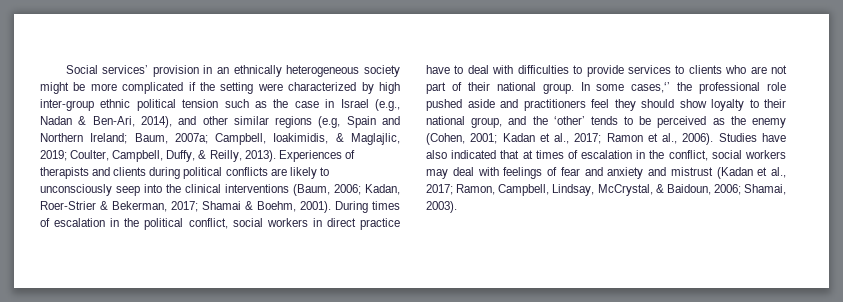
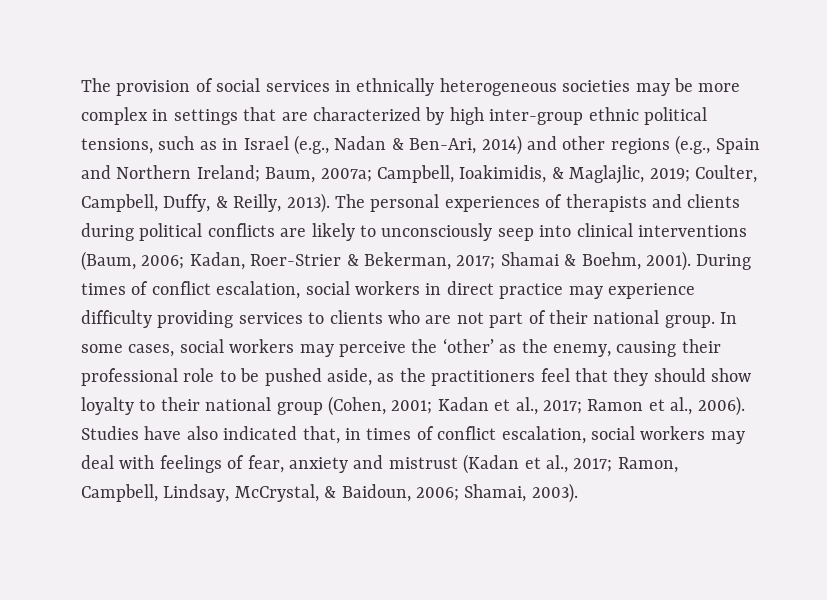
[65,65,400,77] [40,82,283,94] Social services’ provision in an ethnically heterogeneous society might be more complicated if the setting were -> [81,78,741,96] [81,107,308,125] The provision of social services in ethnically heterogeneous societies may be more complex in settings that are
[182,99,219,108] tension -> [81,138,153,154] tensions,
[273,99,319,108] the case -> (217, 145) none
[140,116,172,128] 2014), -> [481,135,522,155] 2014)
[233,116,341,128] similar regions (e.g, -> [610,135,711,155] regions (e.g.,
[278,150,342,162] Experiences -> [335,194,540,212] The personal experiences
[166,184,181,193] the -> (572, 231) none
[54,218,228,230] escalation in the political conflict, -> [151,281,301,299] conflict escalation,
[426,65,624,77] have to deal with difficulties to provide -> [568,283,695,299] [81,310,234,328] may experience difficulty providing
[631,82,786,94] [426,99,518,111] cases,‘’ the professional role pushed aside and -> [128,338,721,357] [81,368,426,386] cases, social workers may perceive the ‘other’ as the enemy, causing their professional role to be pushed aside, as the
(609, 103) none -> [574,368,608,382] that
[471,116,786,128] group, and the ‘other’ tends to be perceived as the enemy -> [276,402,323,415] group
[500,150,708,161] that at times of escalation in the conflict, -> [302,426,586,444] that, in times of conflict escalation,
[560,167,603,176] fear and -> [247,455,284,473] fear,

